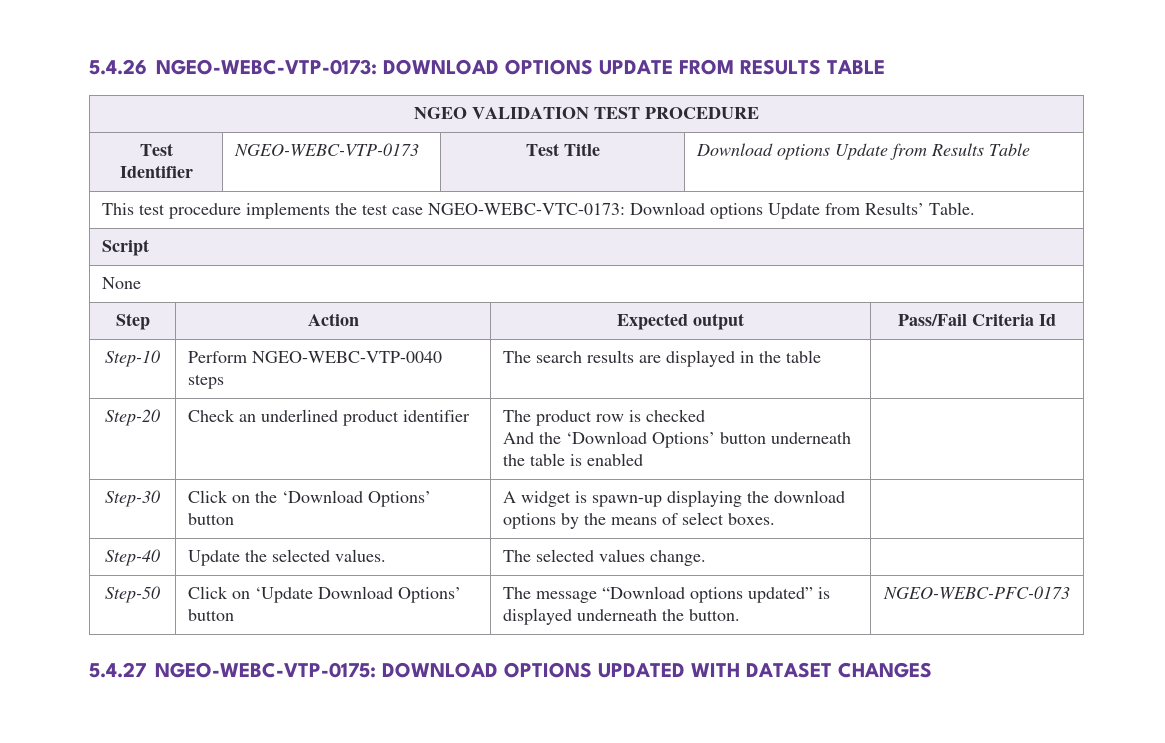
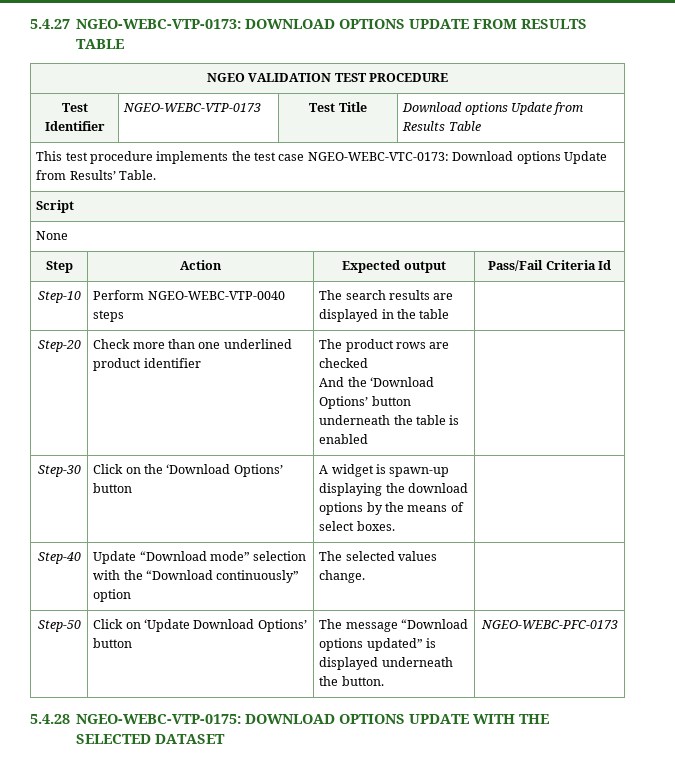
[89,59,147,75] 5.4.26 -> [30,19,70,29] 5.4.27
[238,414,256,422] an -> [132,339,221,349] more than one
[595,410,641,422] row is -> [395,342,450,349] rows are
[244,549,386,562] the selected values. -> [139,551,307,561] [93,570,300,583] [93,589,132,602] “Download mode” selection with the “Download continuously” option
[89,662,146,678] 5.4.27 -> [30,714,70,724] 5.4.28
[598,662,932,678] UPDATED WITH DATASET CHANGES -> [409,714,550,724] [76,734,226,744] UPDATE WITH THE SELECTED DATASET

